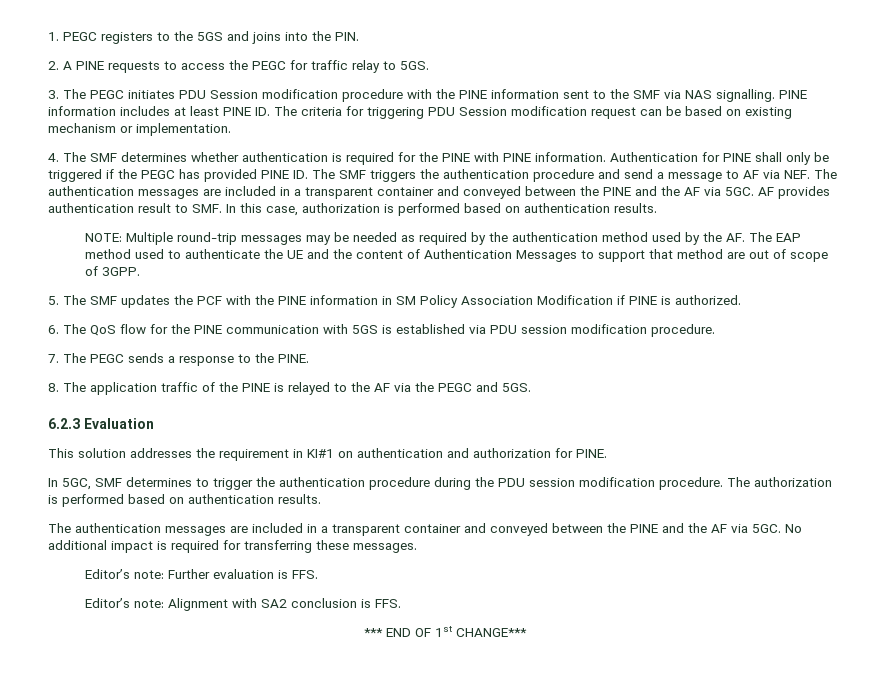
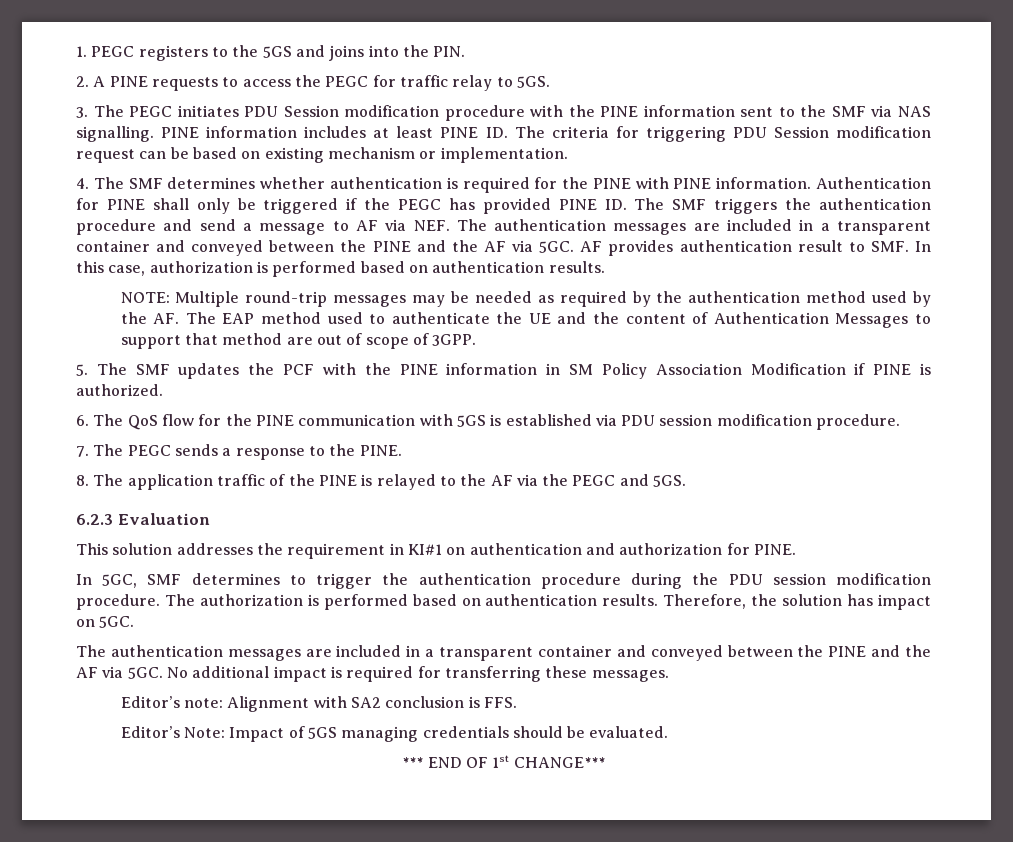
(321, 499) none -> [663,594,931,610] [76,616,135,628] Therefore, the solution has impact on 5GC.
[84,569,318,579] // Editor’s note: Further evaluation is FFS. -> (669, 676) none
(401, 603) none -> [120,726,669,742] // Editor’s Note: Impact of 5GS managing credentials should be evaluated.

